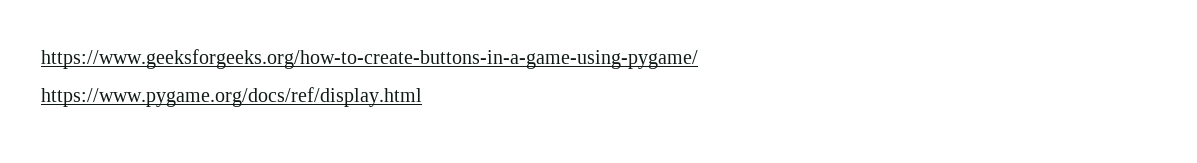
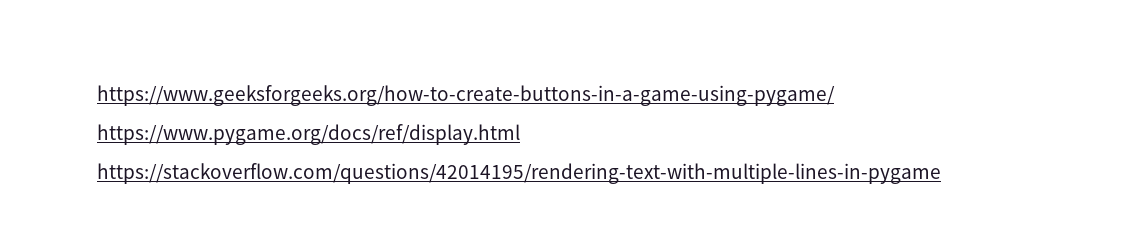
(422, 97) none -> [97,163,941,184] // https://stackoverflow.com/questions/42014195/rendering-text-with-multiple-lines-in-pygame

